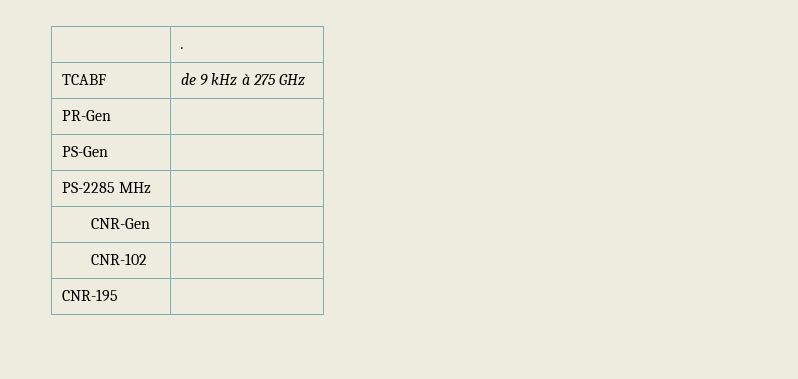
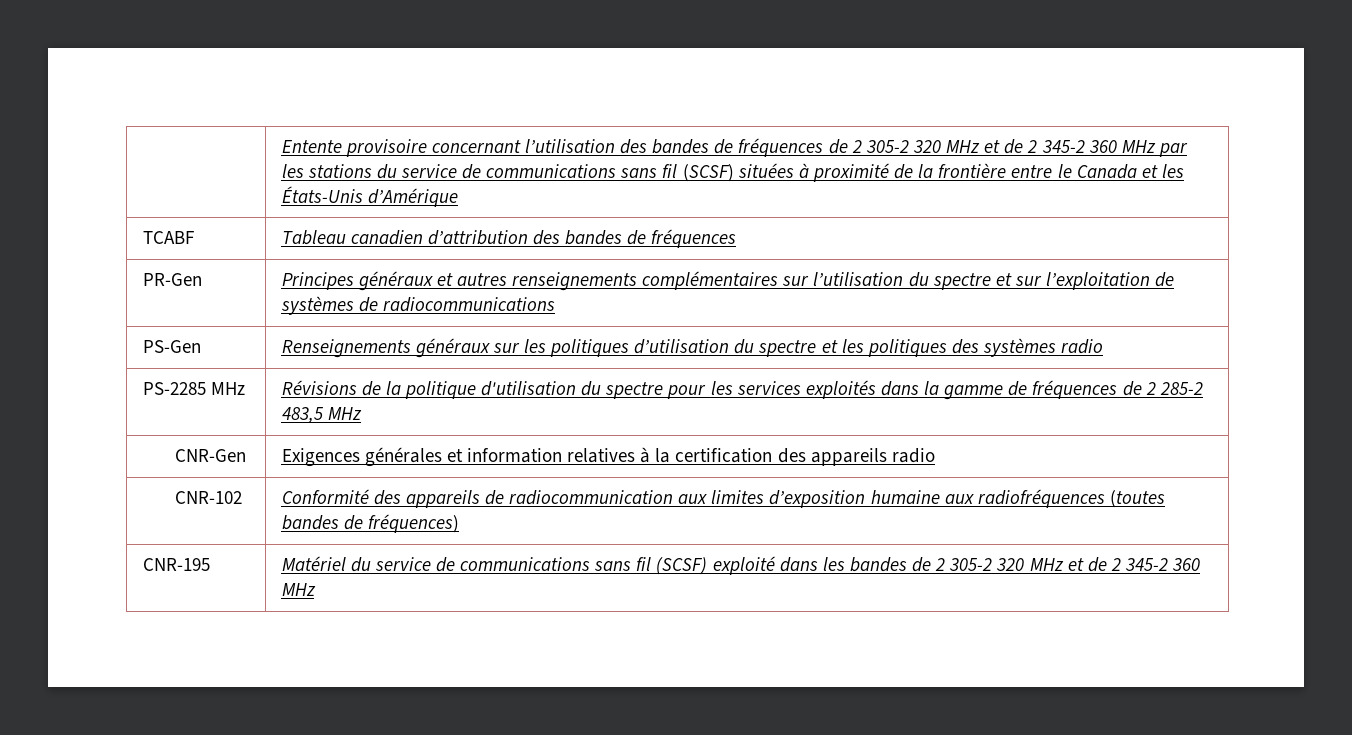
[180,47,184,49] [61,74,106,85] [180,73,306,86] [61,110,111,121] [61,146,108,157] [61,182,151,194] [91,218,151,229] [91,253,148,265] [61,289,118,302] | . // TCABF | de 9 kHz à 275 GHz // PR-Gen | // PS-Gen | // PS-2285 MHz | // CNR-Gen | // CNR-102 | // CNR-195 | -> [281,138,1188,157] [281,163,1184,182] [281,186,458,207] [142,231,194,244] [281,229,737,248] [142,273,202,286] [281,271,1175,291] [280,296,555,315] [142,340,201,353] [281,338,1104,358] [142,382,245,395] [281,380,1203,400] [281,407,362,423] [174,449,246,462] [281,447,935,467] [174,491,242,504] [281,489,1165,508] [281,514,459,533] [142,558,210,571] [281,556,1201,575] [281,583,316,596] | Entente provisoire concernant l’utilisation des bandes de fréquences de 2 305-2 320 MHz et de 2 345-2 360 MHz par les stations du service de communications sans fil (SCSF) situées à proximité de la frontière entre le Canada et les États-Unis d’Amérique // TCABF | Tableau canadien d’attribution des bandes de fréquences // PR-Gen | Principes généraux et autres renseignements complémentaires sur l’utilisation du spectre et sur l’exploitation de systèmes de radiocommunications // PS-Gen | Renseignements généraux sur les politiques d’utilisation du spectre et les politiques des systèmes radio // PS-2285 MHz | Révisions de la politique d'utilisation du spectre pour les services exploités dans la gamme de fréquences de 2 285-2 483,5 MHz // CNR-Gen | Exigences générales et information relatives à la certification des appareils radio // CNR-102 | Conformité des appareils de radiocommunication aux limites d’exposition humaine aux radiofréquences (toutes bandes de fréquences) // CNR-195 | Matériel du service de communications sans fil (SCSF) exploité dans les bandes de 2 305-2 320 MHz et de 2 345-2 360 MHz

